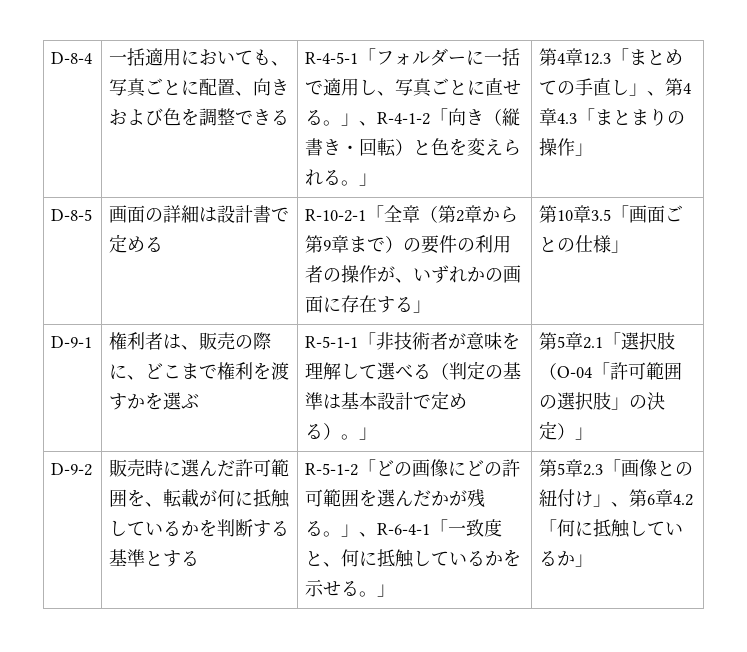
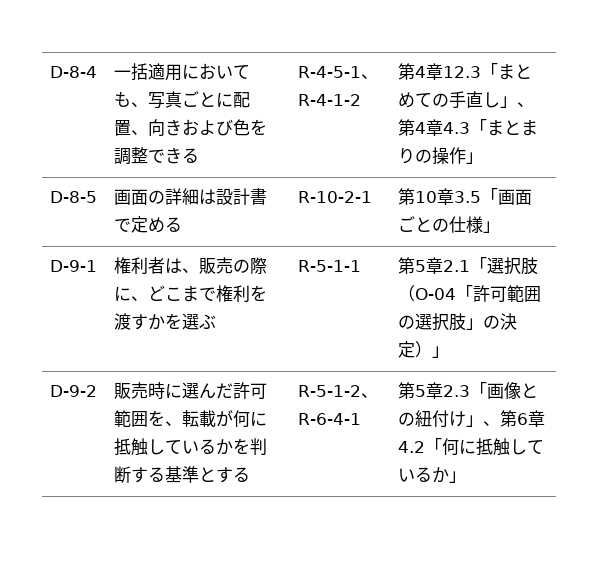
[358,48,521,66] [305,78,522,97] [305,108,521,126] [305,138,522,157] [305,169,378,186] 「フォルダーに一括で適用し、写真ごとに直せる。」、R-4-1-2「向き（縦書き・回転）と色を変えられる。」 -> [361,74,379,79] [298,94,362,106] 、R-4-1-2
[366,205,519,223] [305,235,512,254] [305,265,522,283] [305,295,432,313] 「全章（第2章から第9章まで）の要件の利用者の操作が、いずれかの画面に存在する」 -> (373, 197) none
[358,332,521,350] [305,361,522,380] [305,391,468,410] [305,423,378,440] 「非技術者が意味を理解して選べる（判定の基準は基本設計で定める）。」 -> (362, 266) none
[358,459,521,477] [305,489,486,508] [305,519,503,537] [305,549,522,568] [305,579,396,597] 「どの画像にどの許可範囲を選んだかが残る。」、R-6-4-1「一致度と、何に抵触しているかを示せる。」 -> [361,393,379,398] [298,413,362,425] 、R-6-4-1

